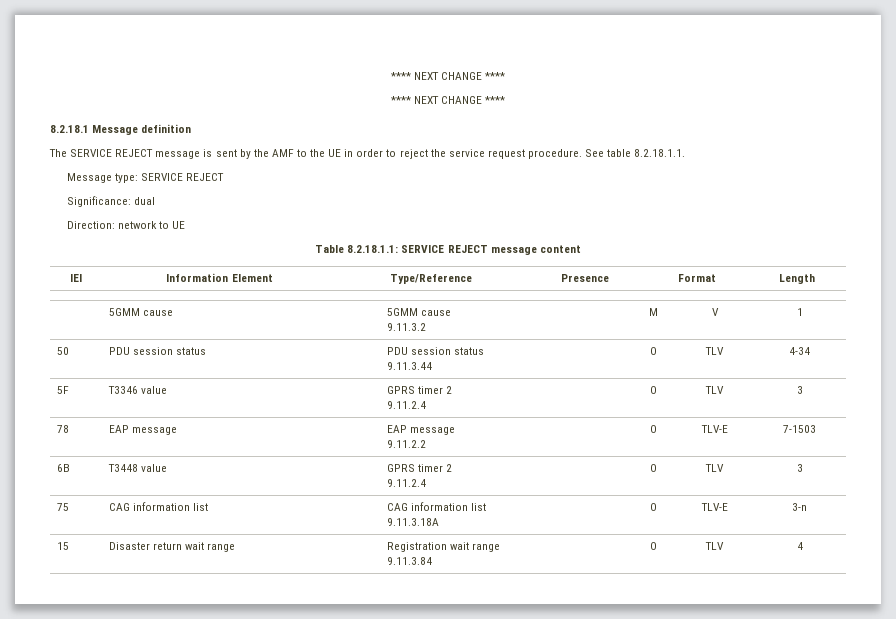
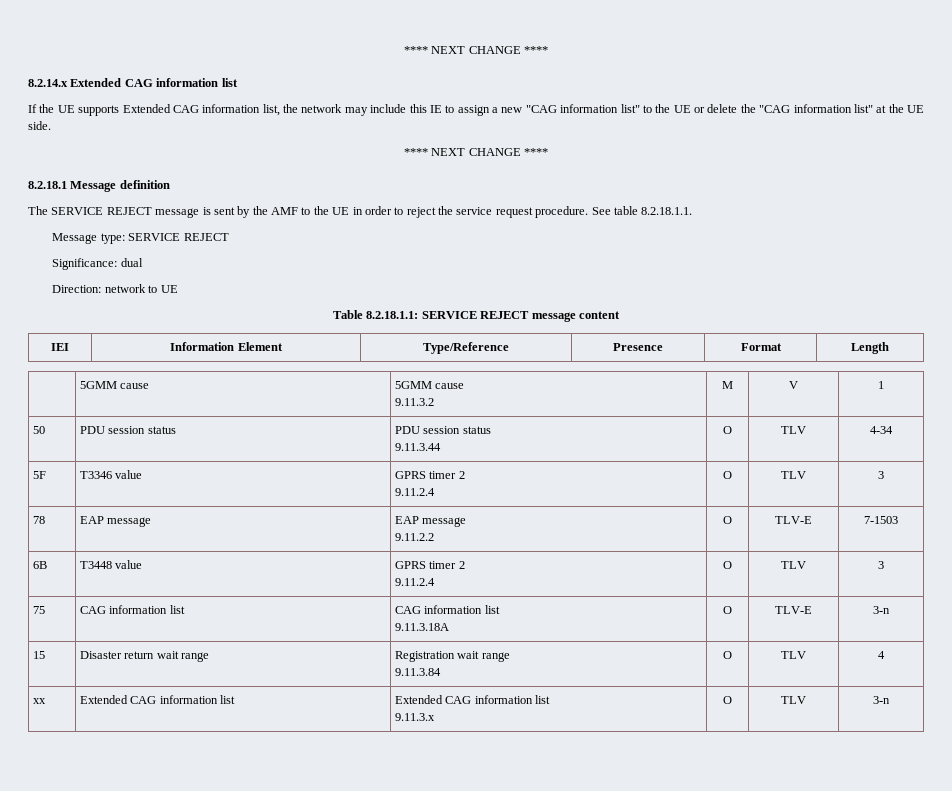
[390,72,506,80] **** NEXT CHANGE **** -> [403,46,549,54] [28,78,238,87] [28,104,924,116] [28,121,51,130] **** NEXT CHANGE **** // 8.2.14.x Extended CAG information list // If the UE supports Extended CAG information list, the network may include this IE to assign a new "CAG information list" to the UE or delete the "CAG information list" at the UE side.
(803, 546) none -> [33,698,47,704] [80,695,236,704] [395,695,551,704] [395,713,436,721] [723,696,732,704] [781,696,806,704] [873,696,890,704] // xx | Extended CAG information list | Extended CAG information list // 9.11.3.x | O | TLV | 3-n

